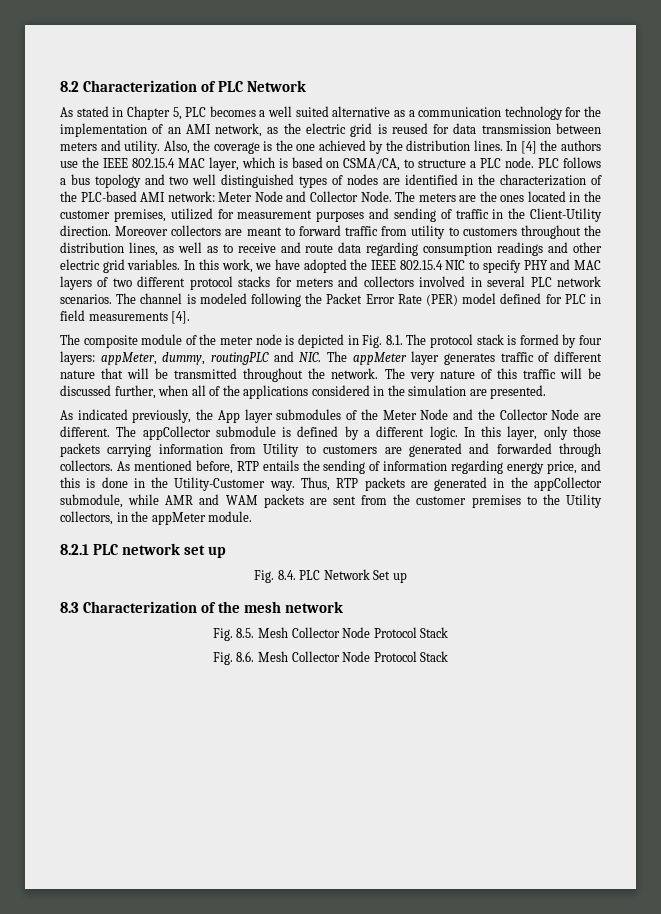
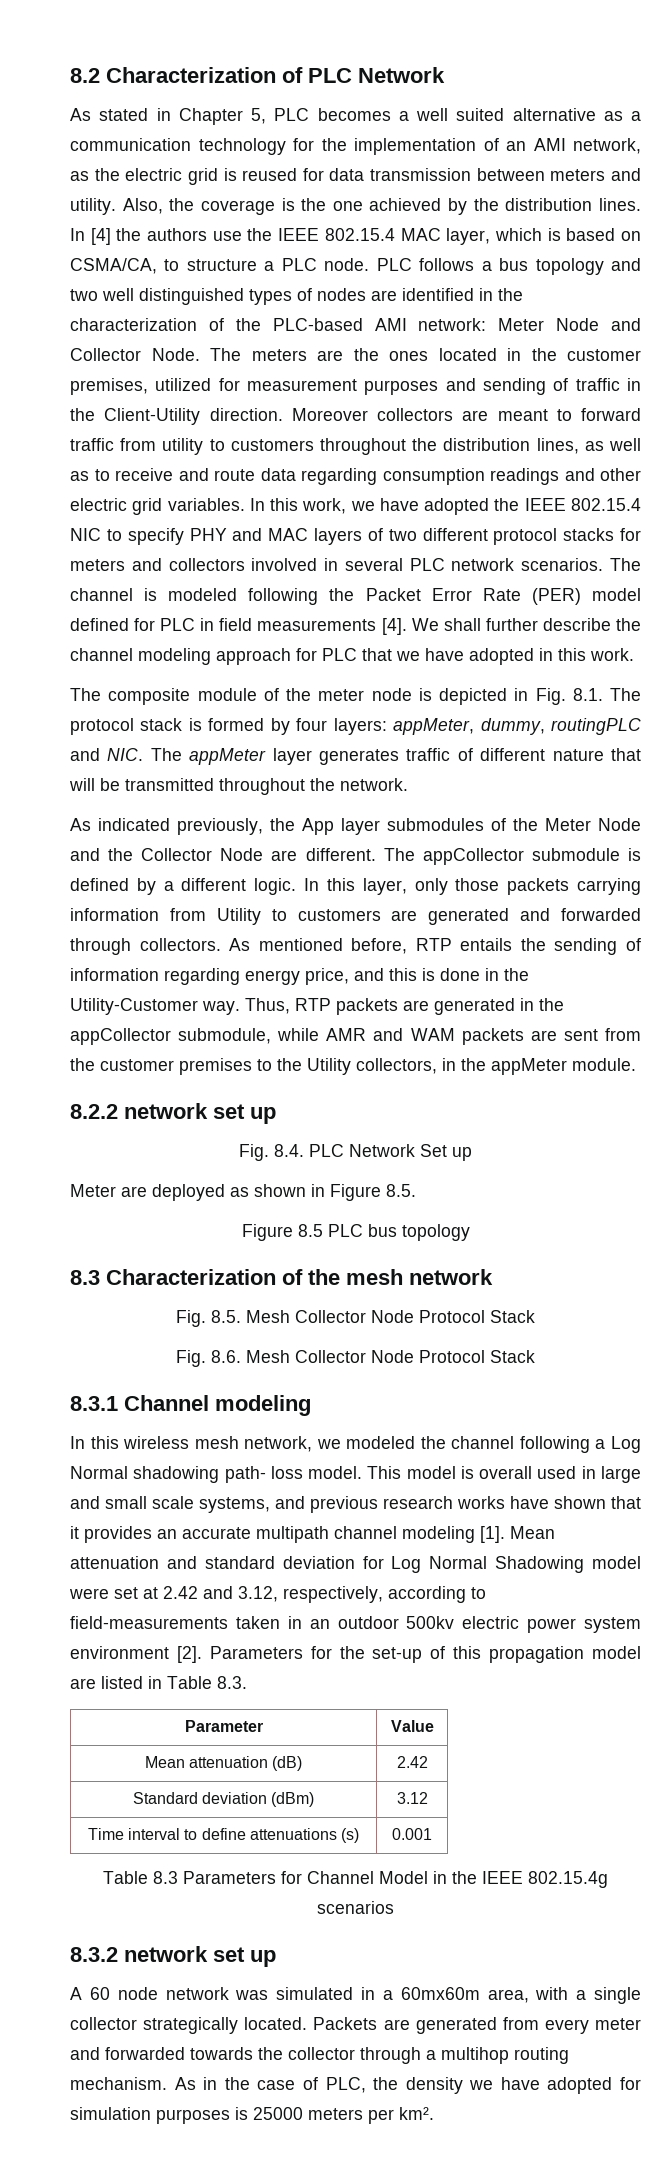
(191, 317) none -> [411,618,641,631] [70,648,634,665] We shall further describe the channel modeling approach for PLC that we have adopted in this work.
[384,368,601,382] [60,385,547,399] The very nature of this traffic will be discussed further, when all of the applications considered in the simulation are presented. -> (408, 784) none
[60,544,119,555] 8.2.1 PLC -> [70,1104,118,1119] 8.2.2
(407, 577) none -> [70,1184,416,1201] [241,1224,470,1241] // Meter are deployed as shown in Figure 8.5. // Figure 8.5 PLC bus topology
(449, 656) none -> [70,1395,311,1416] [70,1436,641,1453] [70,1466,641,1483] [70,1496,641,1513] [70,1526,555,1543] [70,1556,641,1573] [69,1586,486,1603] [70,1616,641,1633] [70,1646,642,1663] [70,1676,247,1689] [184,1720,263,1732] [390,1720,434,1732] [144,1756,303,1771] [396,1756,428,1768] [132,1792,315,1807] [396,1792,428,1804] [87,1828,360,1843] [392,1828,432,1840] [103,1871,608,1888] [317,1901,394,1914] [70,1946,276,1967] [70,1987,641,2004] [70,2017,641,2034] [70,2047,569,2064] [70,2077,641,2094] [70,2107,434,2124] // 8.3.1 Channel modeling // In this wireless mesh network, we modeled the channel following a Log Normal shadowing path- loss model. This model is overall used in large and small scale systems, and previous research works have shown that it provides an accurate multipath channel modeling [1]. Mean attenuation and standard deviation for Log Normal Shadowing model were set at 2.42 and 3.12, respectively, according to field-measurements taken in an outdoor 500kv electric power system environment [2]. Parameters for the set-up of this propagation model are listed in Table 8.3. // Parameter | Value // Mean attenuation (dB) | 2.42 // Standard deviation (dBm) | 3.12 // Time interval to define attenuations (s) | 0.001 // Table 8.3 Parameters for Channel Model in the IEEE 802.15.4g scenarios // 8.3.2 network set up // A 60 node network was simulated in a 60mx60m area, with a single collector strategically located. Packets are generated from every meter and forwarded towards the collector through a multihop routing mechanism. As in the case of PLC, the density we have adopted for simulation purposes is 25000 meters per km².

